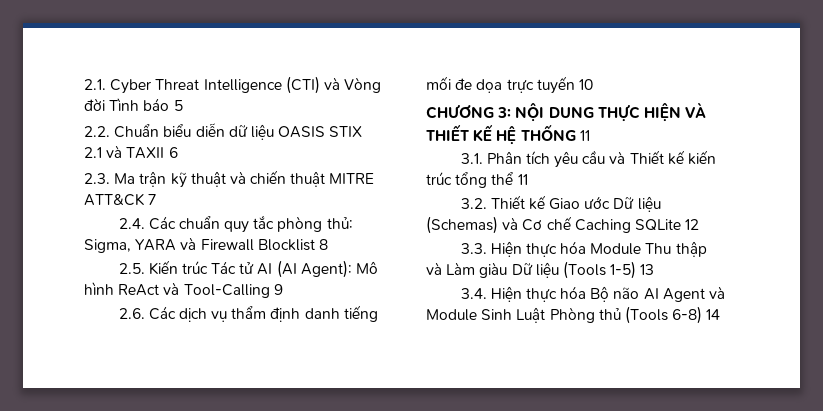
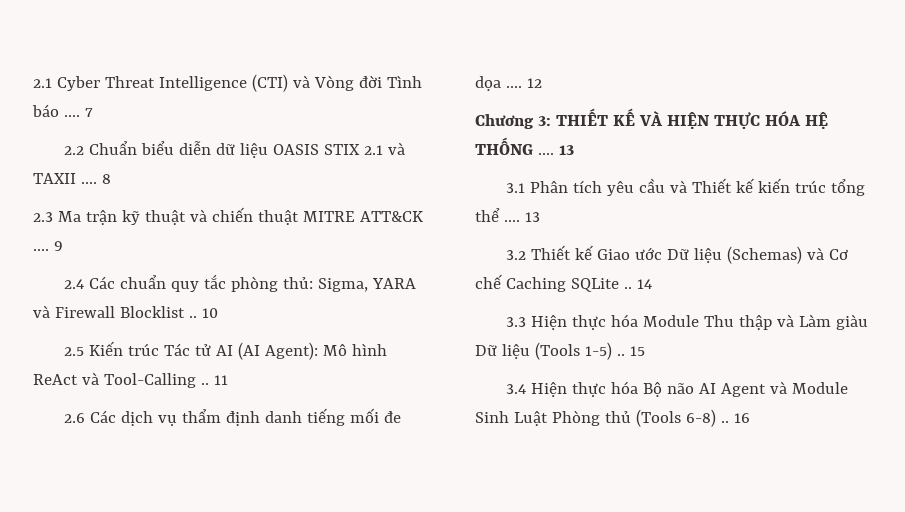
[84,79,106,90] 2.1. -> [33,78,52,88] 2.1
[173,100,183,111] [84,126,110,137] 5 // 2.2. -> [63,108,93,117] [64,146,85,155] .... 7 // 2.2
[168,147,178,158] [84,173,110,184] 6 // 2.3. -> [80,174,111,184] [33,212,53,222] .... 8 // 2.3
[148,194,157,205] [118,218,145,229] 7 // 2.4. -> [33,241,63,251] [64,279,85,289] .... 9 // 2.4
[318,239,328,250] [118,263,145,274] 8 // 2.5. -> [188,308,218,318] [64,347,85,356] .. 10 // 2.5
[273,284,283,295] [118,308,145,319] 9 // 2.6. -> [200,375,228,385] [64,413,86,423] .. 11 // 2.6
[506,76,593,94] [426,102,707,122] [426,124,590,145] [460,153,483,164] trực tuyến 10 // CHƯƠNG 3: NỘI DUNG THỰC HIỆN VÀ THIẾT KẾ HỆ THỐNG 11 // 3.1. -> [505,78,542,88] [475,108,828,129] [475,137,574,155] [506,183,526,193] .... 12 // Chương 3: THIẾT KẾ VÀ HIỆN THỰC HÓA HỆ THỐNG .... 13 // 3.1
[517,174,528,185] [460,198,487,209] 11 // 3.2. -> [503,212,540,222] [506,250,527,260] .... 13 // 3.2
[685,219,700,230] [460,243,487,254] 12 // 3.3. -> [623,279,652,289] [506,317,527,327] .. 14 // 3.3
[640,264,655,275] [460,288,487,299] 13 // 3.4. -> [616,346,645,356] [506,384,527,394] .. 15 // 3.4
[706,309,721,320] 14 -> [720,413,750,423] .. 16

